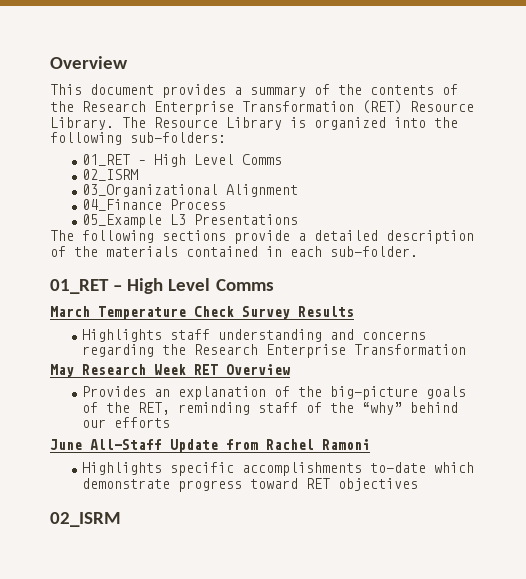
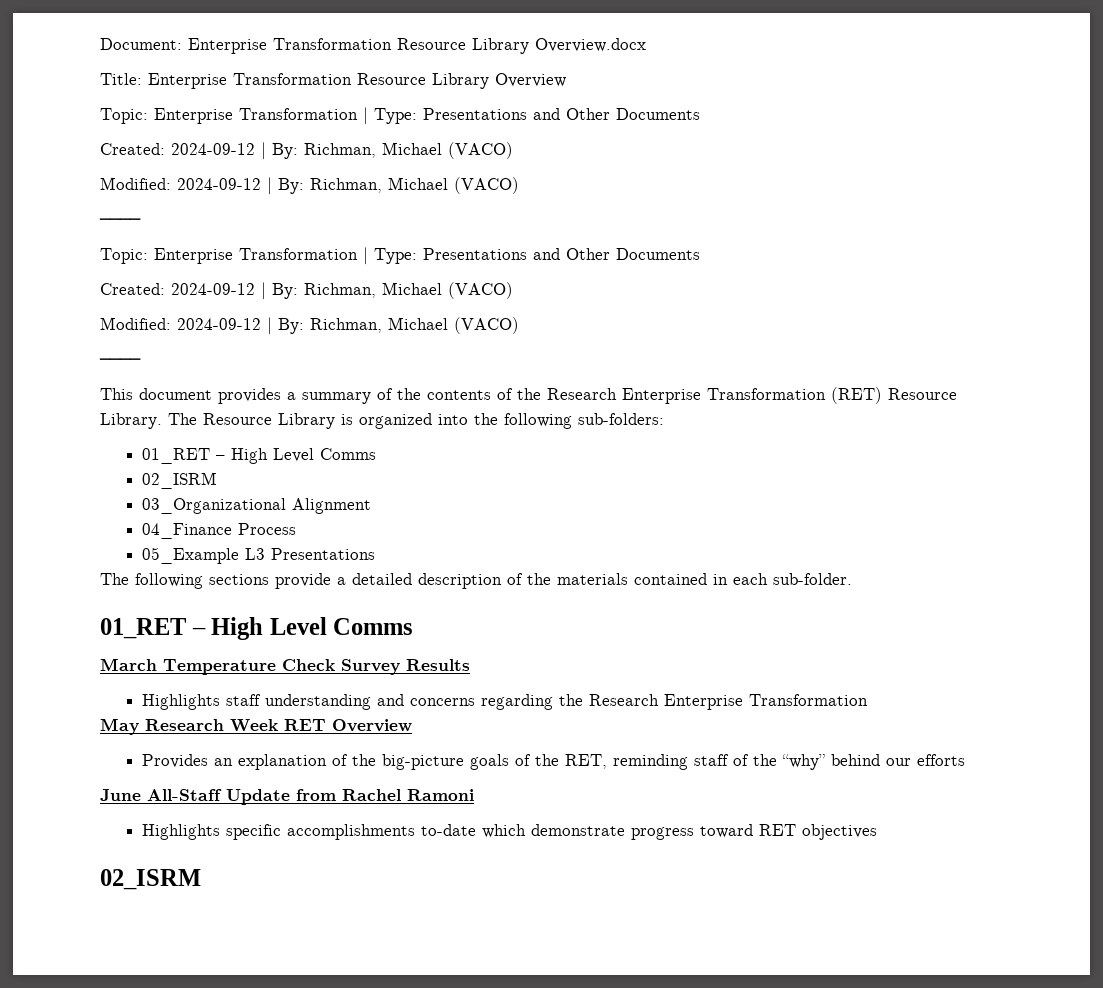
[50,56,128,69] Overview -> [100,38,646,54] [100,73,566,89] [100,107,700,125] [100,142,513,160] [100,177,519,195] [99,218,141,225] [100,247,700,265] [100,282,513,300] [100,317,519,335] [99,358,141,365] Document: Enterprise Transformation Resource Library Overview.docx // Title: Enterprise Transformation Resource Library Overview // Topic: Enterprise Transformation | Type: Presentations and Other Documents // Created: 2024-09-12 | By: Richman, Michael (VACO) // Modified: 2024-09-12 | By: Richman, Michael (VACO) // ──── // Topic: Enterprise Transformation | Type: Presentations and Other Documents // Created: 2024-09-12 | By: Richman, Michael (VACO) // Modified: 2024-09-12 | By: Richman, Michael (VACO) // ────

